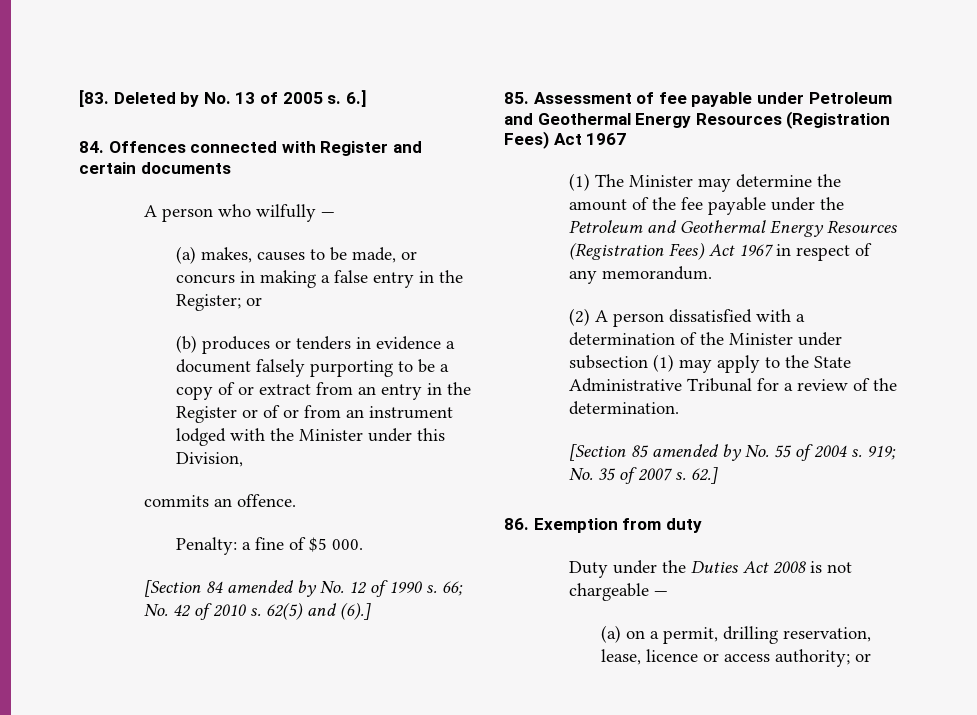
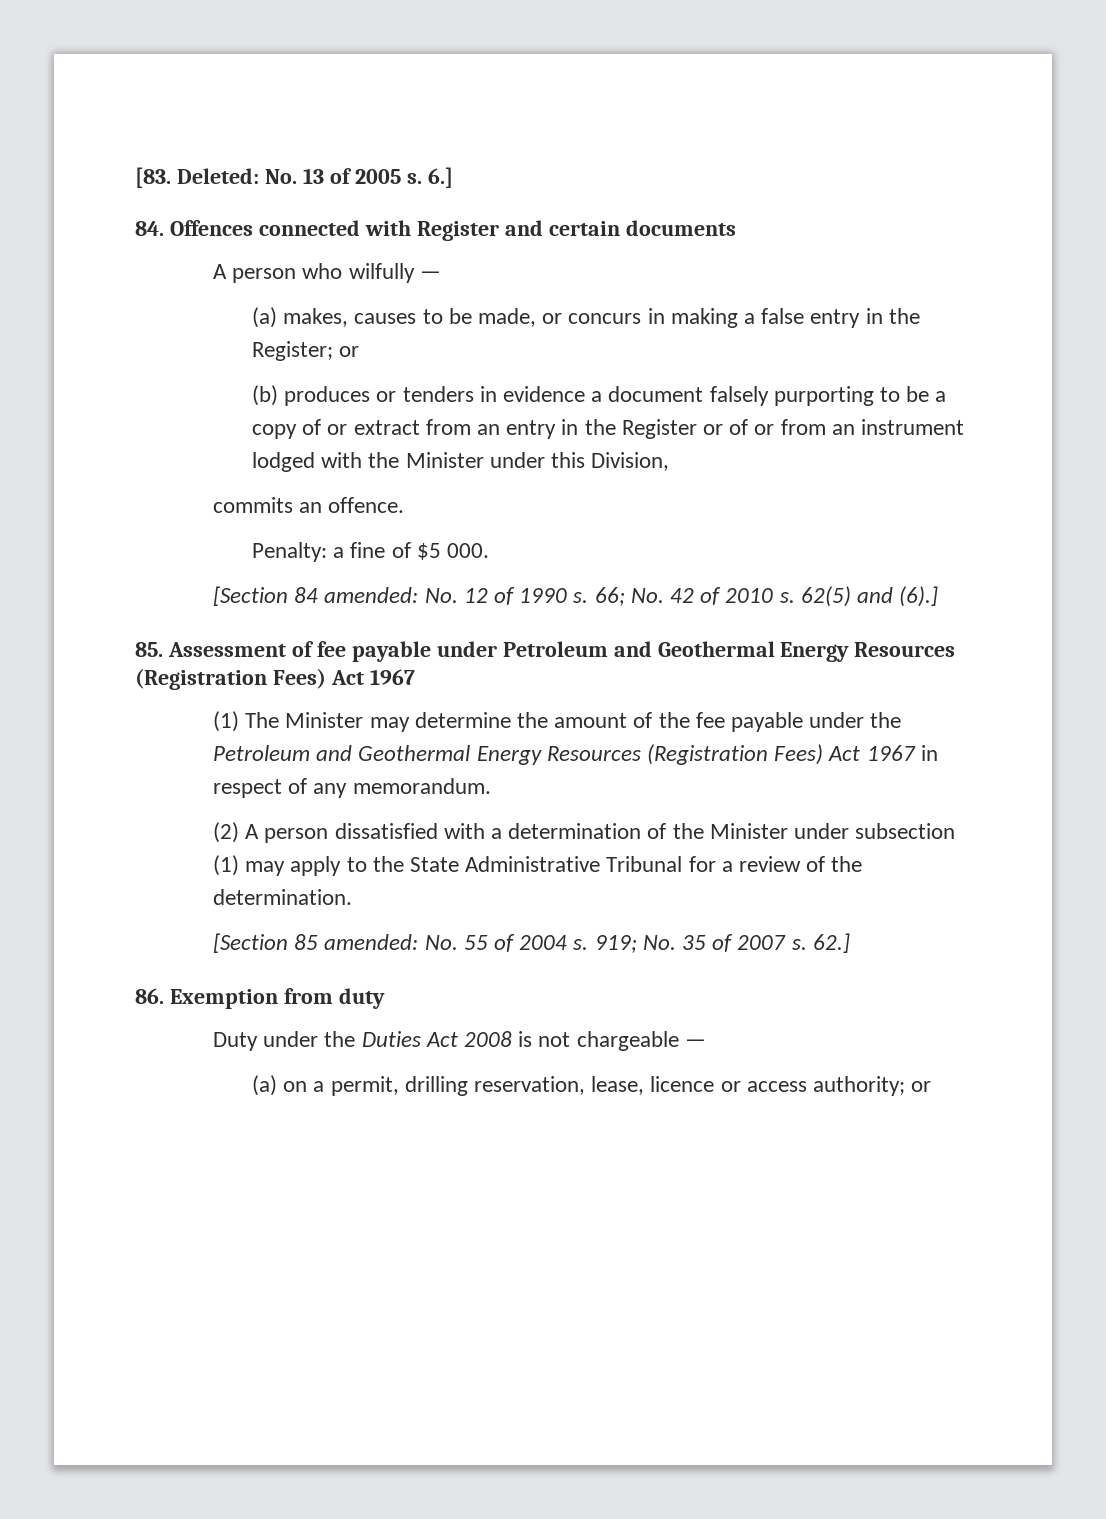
[113,92,200,107] Deleted by -> [176,168,259,184] Deleted:
[226,580,317,597] amended by -> [324,587,419,603] amended:
[651,444,742,461] amended by -> [324,934,419,950] amended:

